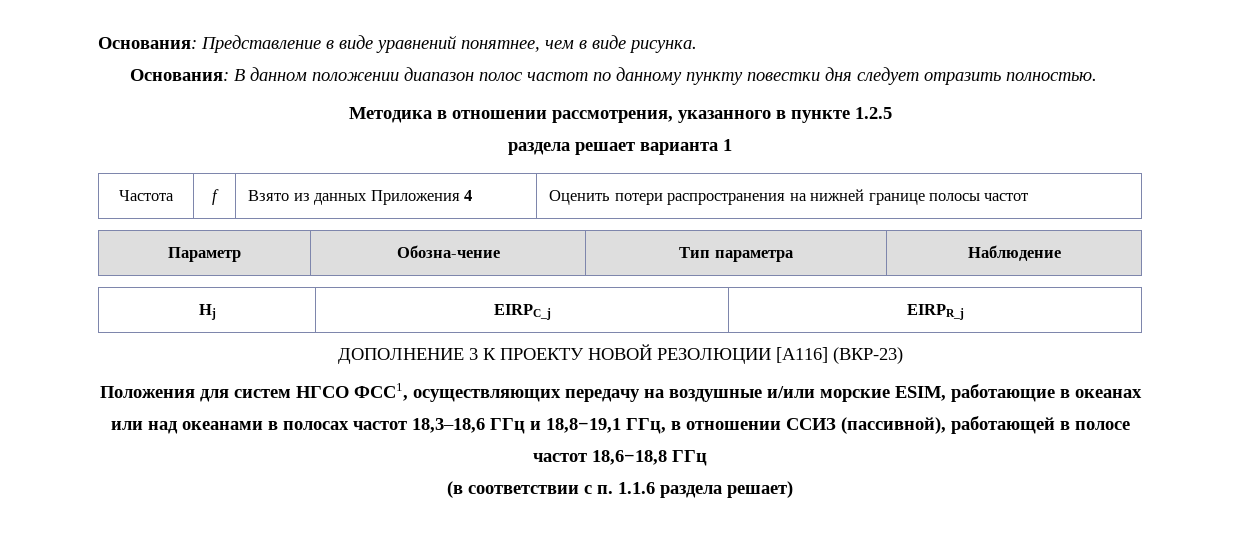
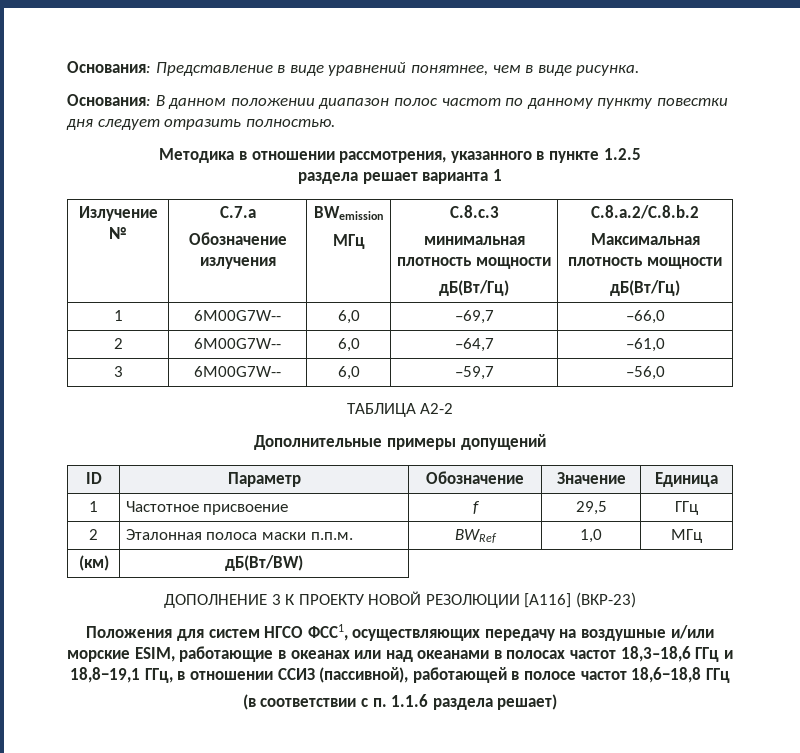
[119,190,174,201] [212,189,219,205] [248,190,473,205] [549,189,1029,205] [168,247,241,262] [396,245,500,258] [679,247,793,262] [967,245,1061,261] [198,304,216,320] [493,304,551,320] [906,304,964,320] Частота | f | Взято из данных Приложения 4 | Оценить потери распространения на нижней границе полосы частот // Параметр | Обозна-чение | Тип параметра | Наблюдение // Hj | EIRPC_j | EIRPR_j -> [78,206,158,221] [109,227,127,239] [219,206,256,218] [188,232,287,245] [199,257,276,269] [314,206,383,220] [332,234,365,249] [449,205,499,218] [423,236,525,245] [397,257,551,269] [438,280,509,296] [591,205,699,219] [590,233,700,245] [568,257,722,269] [610,280,680,296] [113,310,123,321] [194,310,281,321] [337,310,360,324] [454,310,494,324] [625,310,665,324] [113,338,123,349] [194,338,281,349] [337,338,360,352] [454,338,494,352] [625,338,665,352] [113,366,123,377] [194,366,281,377] [337,366,360,380] [454,366,494,380] [625,366,665,380] [346,403,454,417] [254,434,546,450] [85,472,102,484] [227,472,301,487] [425,471,524,484] [556,472,626,484] [655,472,718,487] [89,501,98,512] [125,501,289,515] [472,501,480,514] [575,501,607,515] [675,501,698,515] [89,529,98,540] [125,529,353,540] [454,529,497,543] [580,529,602,543] [671,529,702,543] [78,555,109,571] [225,555,303,571] Излучение № | C.7.a // Обозначение излучения | BWemission // МГц | C.8.c.3 // минимальная плотность мощности // дБ(Вт/Гц) | C.8.a.2/C.8.b.2 // Максимальная плотность мощности // дБ(Вт/Гц) // 1 | 6M00G7W-- | 6,0 | –69,7 | –66,0 // 2 | 6M00G7W-- | 6,0 | –64,7 | –61,0 // 3 | 6M00G7W-- | 6,0 | –59,7 | –56,0 // ТАБЛИЦА A2-2 // Дополнительные примеры допущений // ID | Параметр | Обозначение | Значение | Единица // 1 | Частотное присвоение | f | 29,5 | ГГц // 2 | Эталонная полоса маски п.п.м. | BWRef | 1,0 | МГц // (км) | дБ(Вт/BW)

